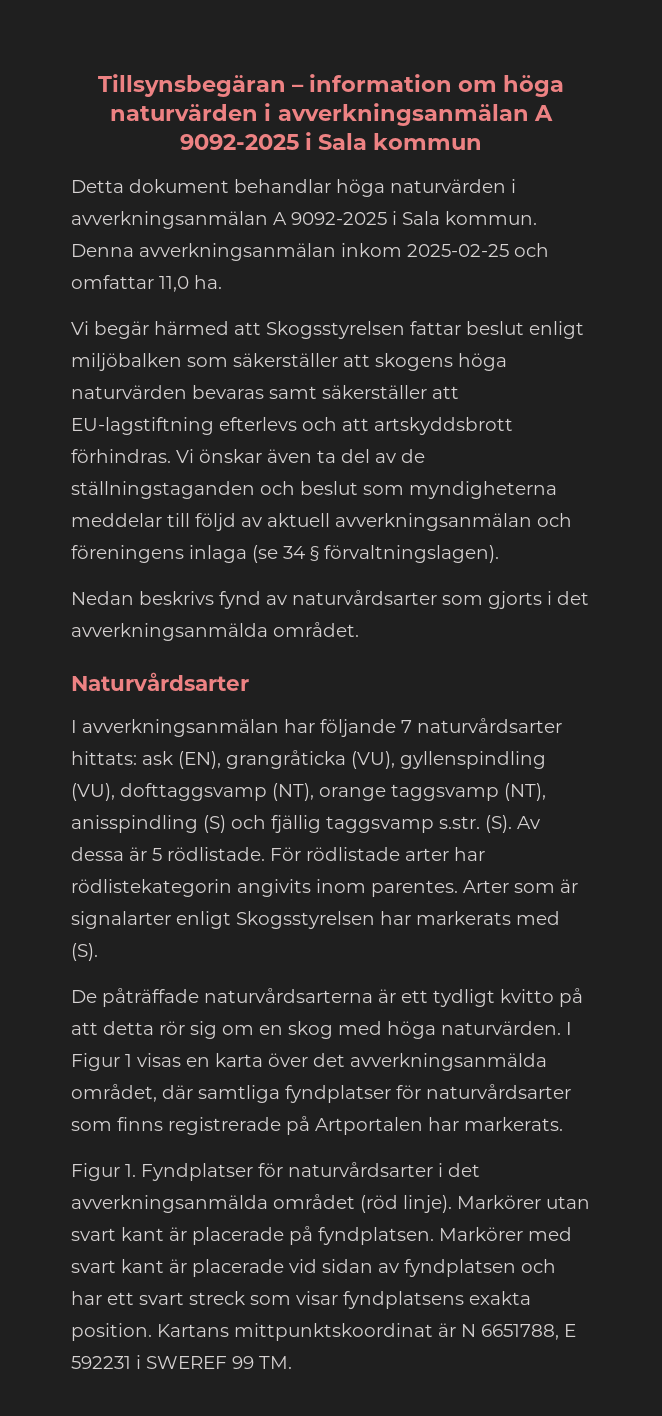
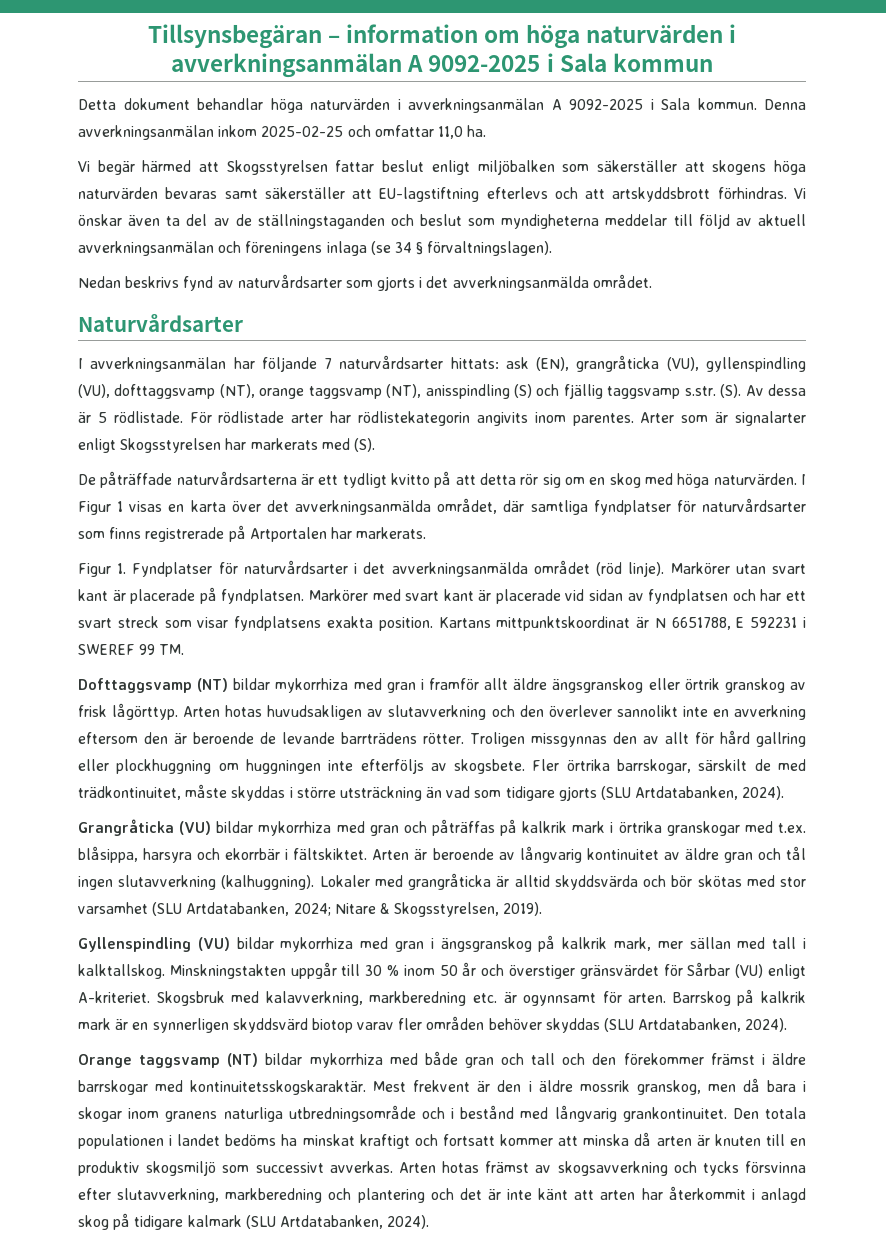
(292, 1362) none -> [78,678,806,693] [78,703,807,720] [78,730,806,747] [78,759,806,774] [78,784,785,801] [78,819,806,836] [78,846,806,863] [78,873,807,890] [78,902,543,917] [78,935,806,952] [78,962,806,979] [78,989,807,1006] [78,1016,788,1033] [78,1051,806,1068] [78,1078,806,1095] [78,1105,806,1122] [78,1132,807,1149] [78,1161,806,1176] [78,1186,806,1203] [78,1213,430,1230] // Dofttaggsvamp (NT) bildar mykorrhiza med gran i framför allt äldre ängsgranskog eller örtrik granskog av frisk lågörttyp. Arten hotas huvudsakligen av slutavverkning och den överlever sannolikt inte en avverkning eftersom den är beroende de levande barrträdens rötter. Troligen missgynnas den av allt för hård gallring eller plockhuggning om huggningen inte efterföljs av skogsbete. Fler örtrika barrskogar, särskilt de med trädkontinuitet, måste skyddas i större utsträckning än vad som tidigare gjorts (SLU Artdatabanken, 2024). // Grangråticka (VU) bildar mykorrhiza med gran och påträffas på kalkrik mark i örtrika granskogar med t.ex. blåsippa, harsyra och ekorrbär i fältskiktet. Arten är beroende av långvarig kontinuitet av äldre gran och tål ingen slutavverkning (kalhuggning). Lokaler med grangråticka är alltid skyddsvärda och bör skötas med stor varsamhet (SLU Artdatabanken, 2024; Nitare & Skogsstyrelsen, 2019). // Gyllenspindling (VU) bildar mykorrhiza med gran i ängsgranskog på kalkrik mark, mer sällan med tall i kalktallskog. Minskningstakten uppgår till 30 % inom 50 år och överstiger gränsvärdet för Sårbar (VU) enligt A-kriteriet. Skogsbruk med kalavverkning, markberedning etc. är ogynnsamt för arten. Barrskog på kalkrik mark är en synnerligen skyddsvärd biotop varav fler områden behöver skyddas (SLU Artdatabanken, 2024). // Orange taggsvamp (NT) bildar mykorrhiza med både gran och tall och den förekommer främst i äldre barrskogar med kontinuitetsskogskaraktär. Mest frekvent är den i äldre mossrik granskog, men då bara i skogar inom granens naturliga utbredningsområde och i bestånd med långvarig grankontinuitet. Den totala populationen i landet bedöms ha minskat kraftigt och fortsatt kommer att minska då arten är knuten till en produktiv skogsmiljö som successivt avverkas. Arten hotas främst av skogsavverkning och tycks försvinna efter slutavverkning, markberedning och plantering och det är inte känt att arten har återkommit i anlagd skog på tidigare kalmark (SLU Artdatabanken, 2024).

